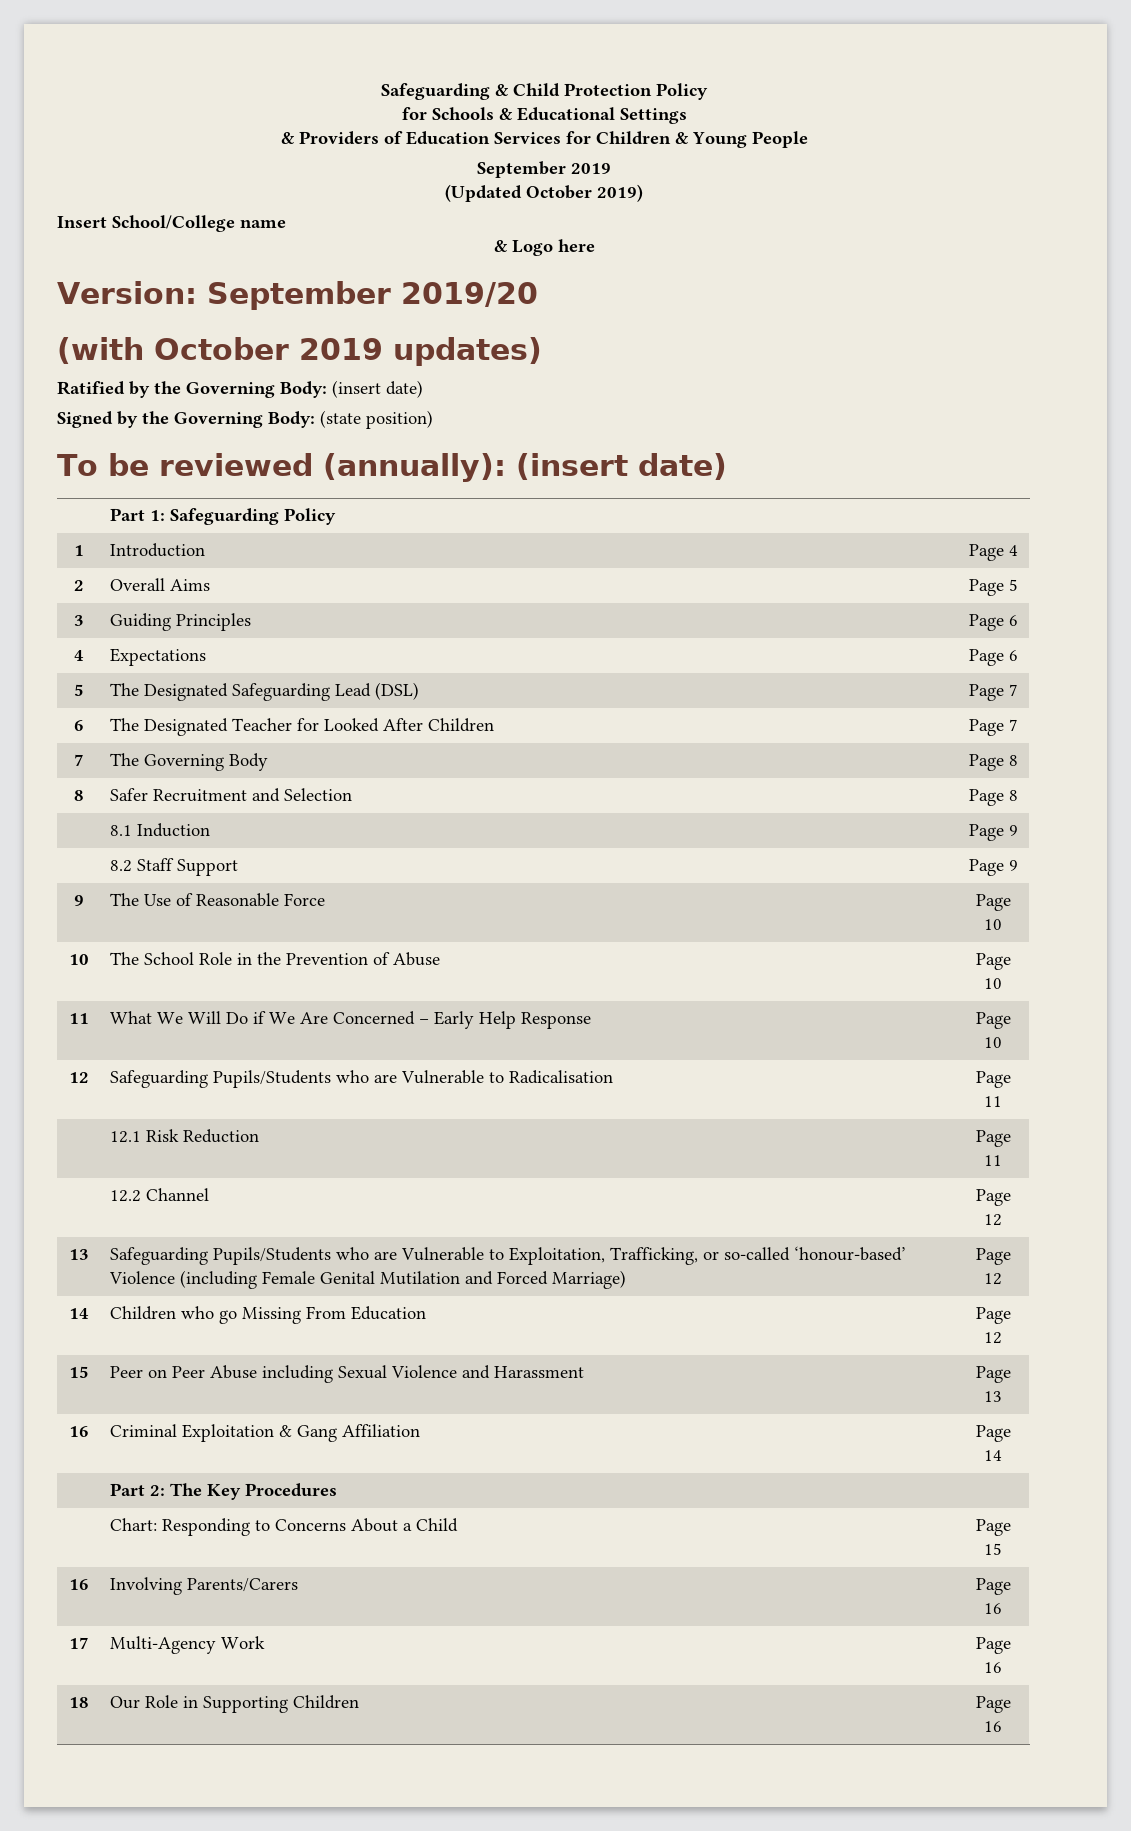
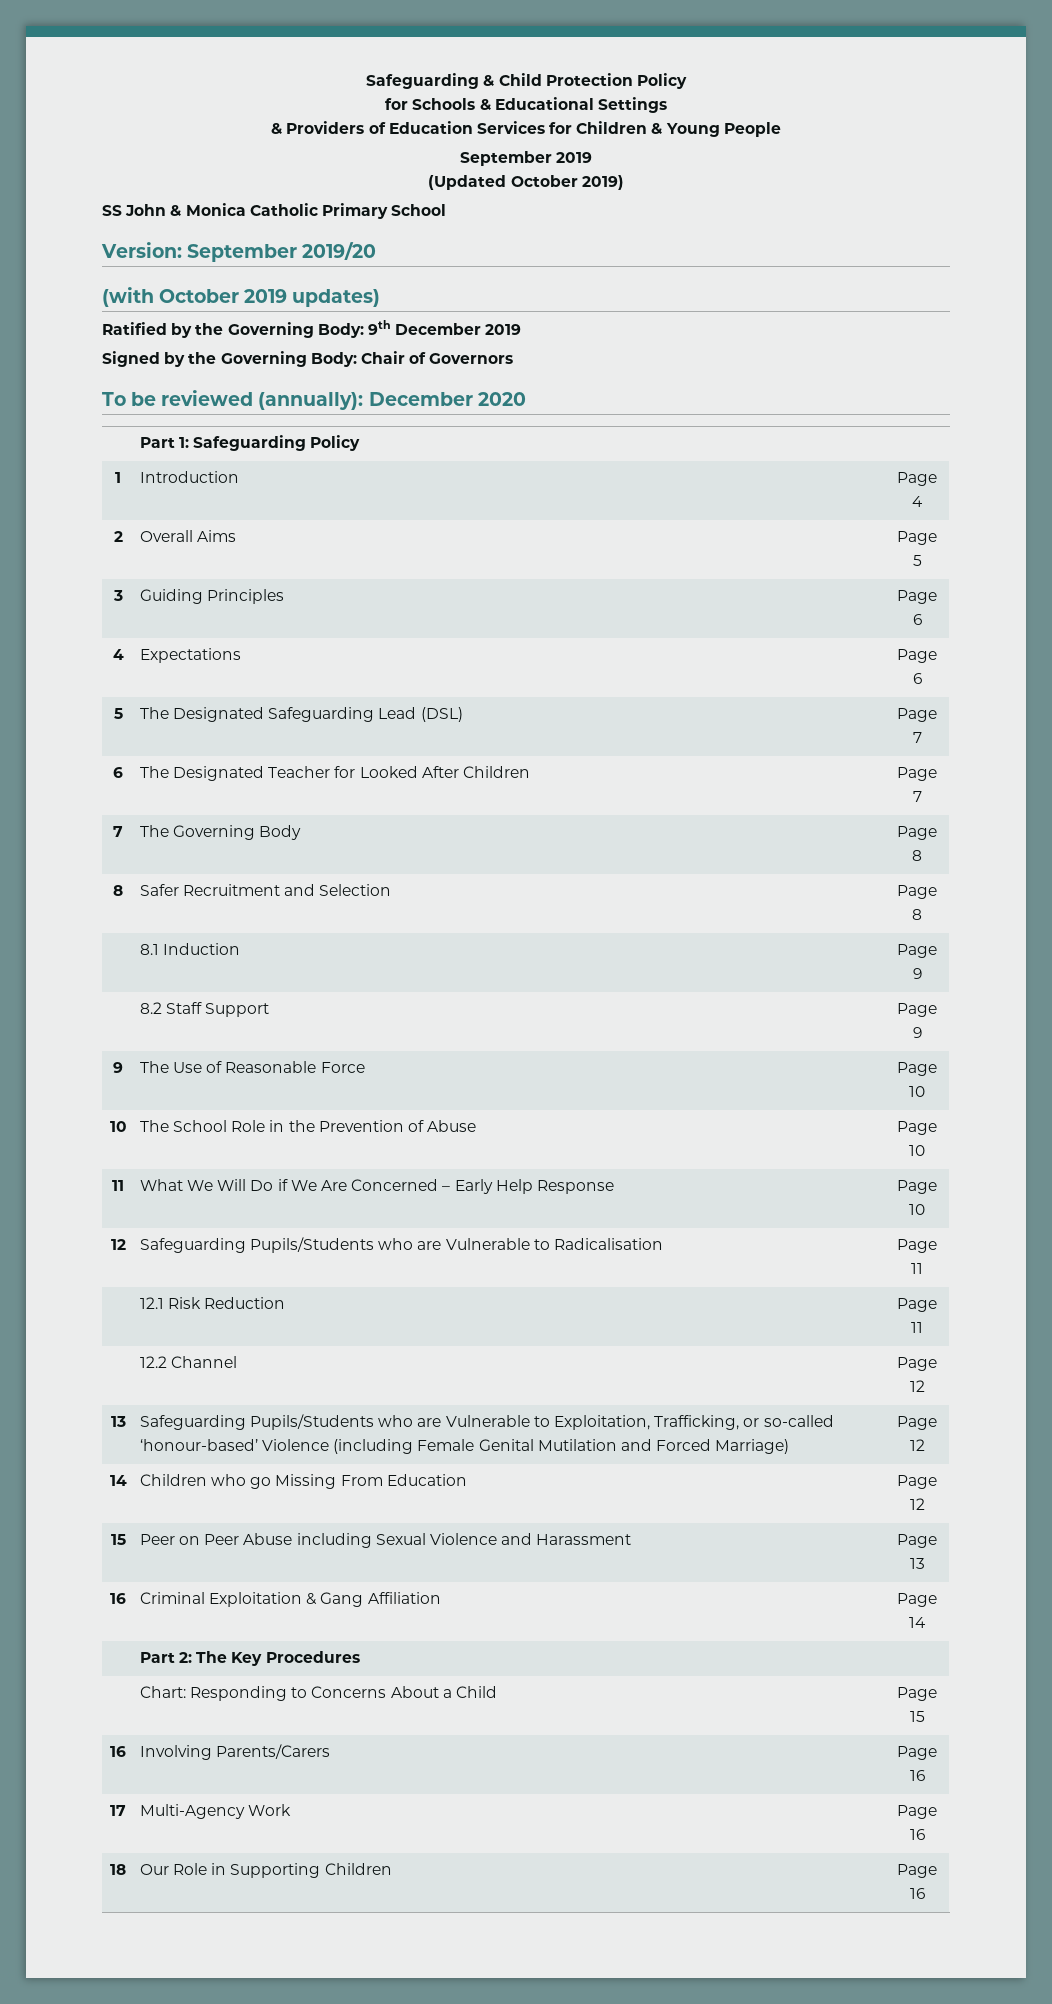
[57,215,286,232] [493,239,595,256] Insert School/College name // & Logo here -> [102,203,447,219] SS John & Monica Catholic Primary School
[332,380,423,398] (insert date) -> [367,320,522,335] 9th December 2019
[320,410,433,429] (state position) -> [360,351,514,364] Chair of Governors
[515,453,727,480] (insert date) -> [368,392,526,406] December 2020

